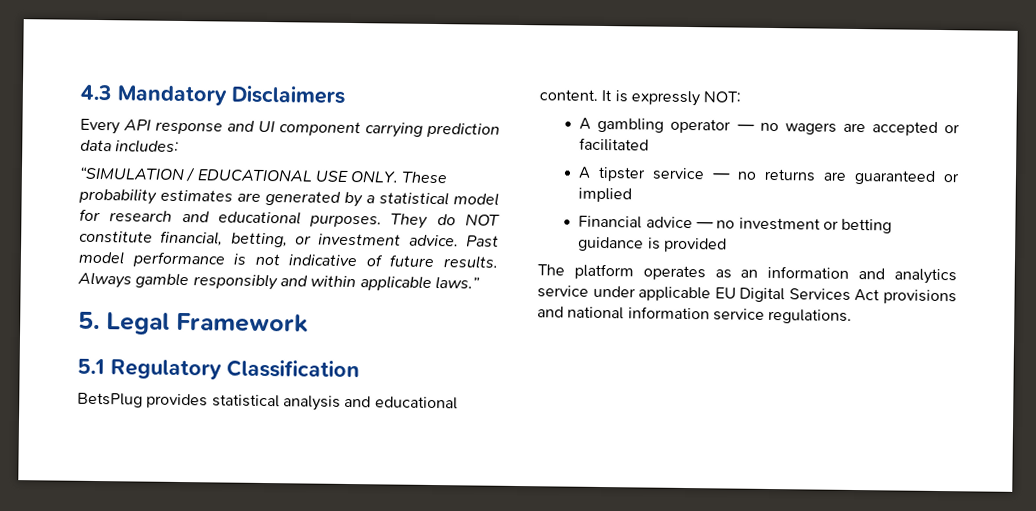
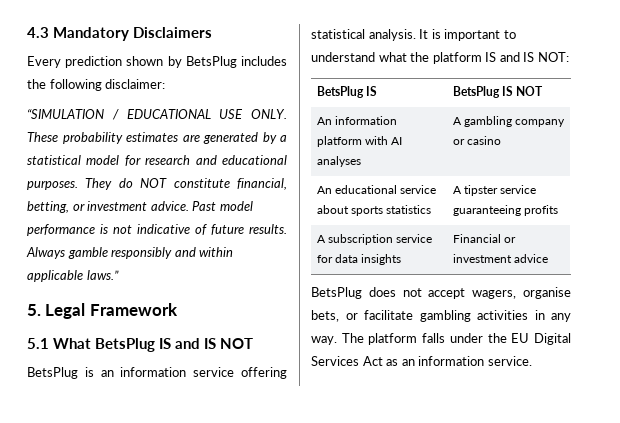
[123,119,500,138] [80,139,180,153] API response and UI component carrying prediction data includes: -> [65,56,287,68] [27,79,166,91] prediction shown by BetsPlug includes the following disclaimer:
[110,359,360,380] [77,392,458,411] [539,89,742,107] [579,117,960,136] [579,137,650,152] [578,166,960,185] [578,187,633,203] [578,215,893,234] [578,236,727,253] [537,263,957,285] [537,285,957,305] [537,306,853,324] Regulatory Classification // BetsPlug provides statistical analysis and educational content. It is expressly NOT: // A gambling operator — no wagers are accepted or facilitated // A tipster service — no returns are guaranteed or implied // Financial advice — no investment or betting guidance is provided // The platform operates as an information and analytics service under applicable EU Digital Services Act provisions and national information service regulations. -> [53,338,254,352] [27,367,287,379] [311,29,516,41] [311,52,569,64] [316,86,377,98] [452,86,543,98] [316,116,397,125] [316,136,402,147] [316,156,361,167] [452,116,565,127] [452,136,501,145] [316,185,436,194] [316,205,431,216] [452,185,536,196] [452,205,558,216] [316,234,432,245] [316,254,401,265] [452,234,516,243] [452,254,548,263] [311,287,571,299] [311,310,571,322] [311,333,571,345] [311,356,532,366] What BetsPlug IS and IS NOT // BetsPlug is an information service offering statistical analysis. It is important to understand what the platform IS and IS NOT: // BetsPlug IS | BetsPlug IS NOT // An information platform with AI analyses | A gambling company or casino // An educational service about sports statistics | A tipster service guaranteeing profits // A subscription service for data insights | Financial or investment advice // BetsPlug does not accept wagers, organise bets, or facilitate gambling activities in any way. The platform falls under the EU Digital Services Act as an information service.

